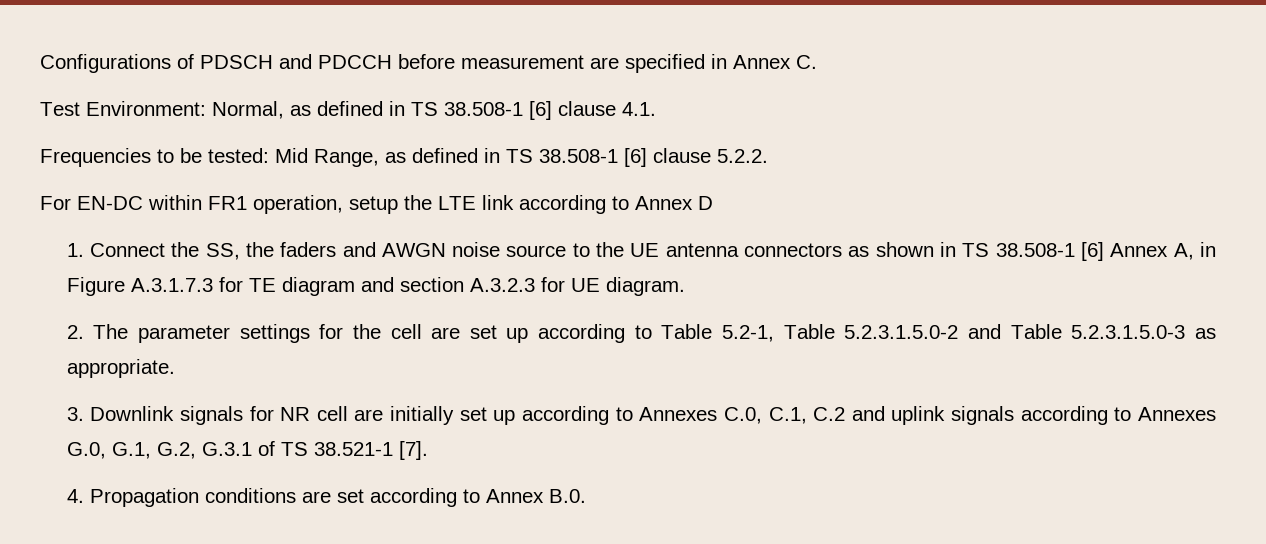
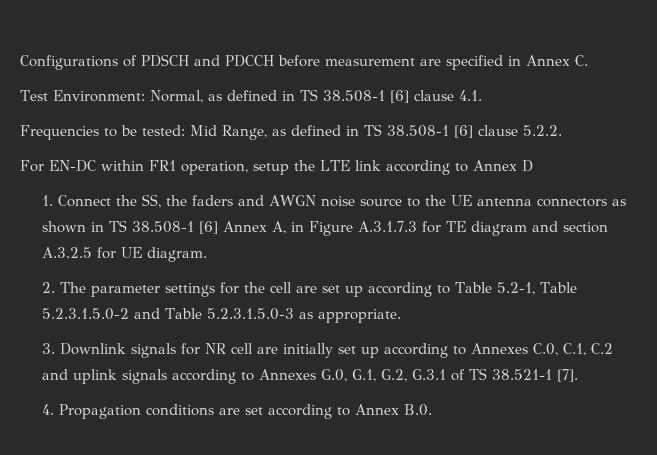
[469,278,535,292] A.3.2.3 -> [42,247,93,258] A.3.2.5

